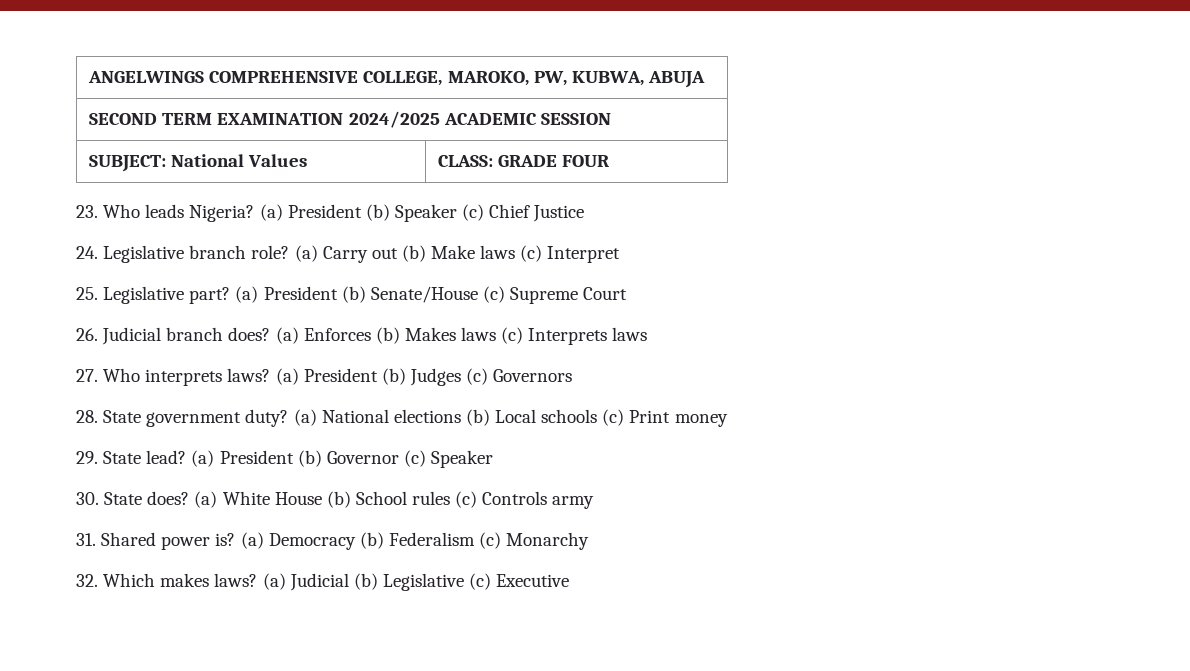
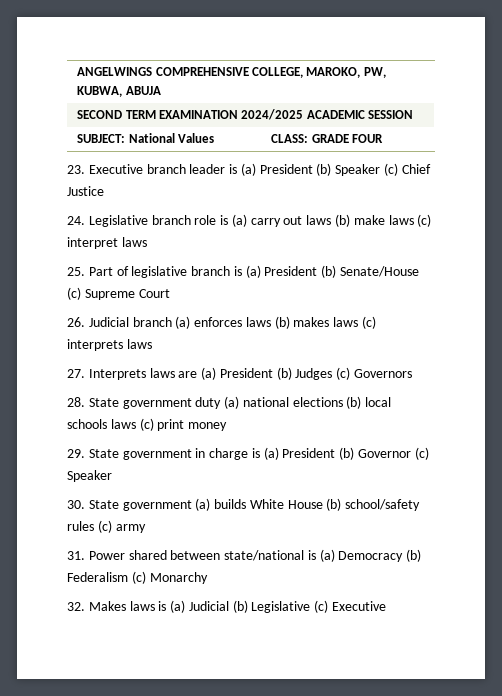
[103,204,255,222] Who leads Nigeria? -> [88,164,238,174] Executive branch leader is
[251,245,621,263] [76,286,231,304] role? (a) Carry out (b) Make laws (c) Interpret // 25. Legislative part? -> [194,214,432,227] [67,237,147,249] [67,266,242,278] role is (a) carry out laws (b) make laws (c) interpret laws // 25. Part of legislative branch is
[228,327,608,345] does? (a) Enforces (b) Makes laws (c) Interprets -> [175,316,377,329] [67,339,123,351] (a) enforces laws (b) makes laws (c) interprets
[103,368,271,386] Who interprets laws? -> [88,368,198,380] Interprets laws are
[245,409,671,427] duty? (a) National elections (b) Local schools (c) Print -> [195,396,392,409] [67,418,185,431] duty (a) national elections (b) local schools laws (c) print
[146,450,187,464] lead? -> [122,448,260,460] government in charge is
[147,491,218,508] does? (a) -> [122,498,247,511] government (a) builds
[355,491,407,505] School -> [345,499,421,511] school/safety
[482,491,548,505] Controls -> (112, 526) none
[101,532,236,550] Shared power is? -> [88,550,316,561] Power shared between state/national is
[103,573,258,587] Which makes laws? -> [88,601,167,611] Makes laws is

